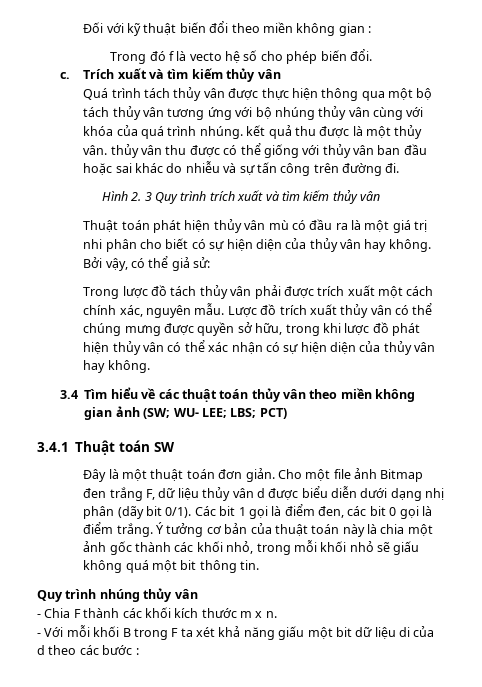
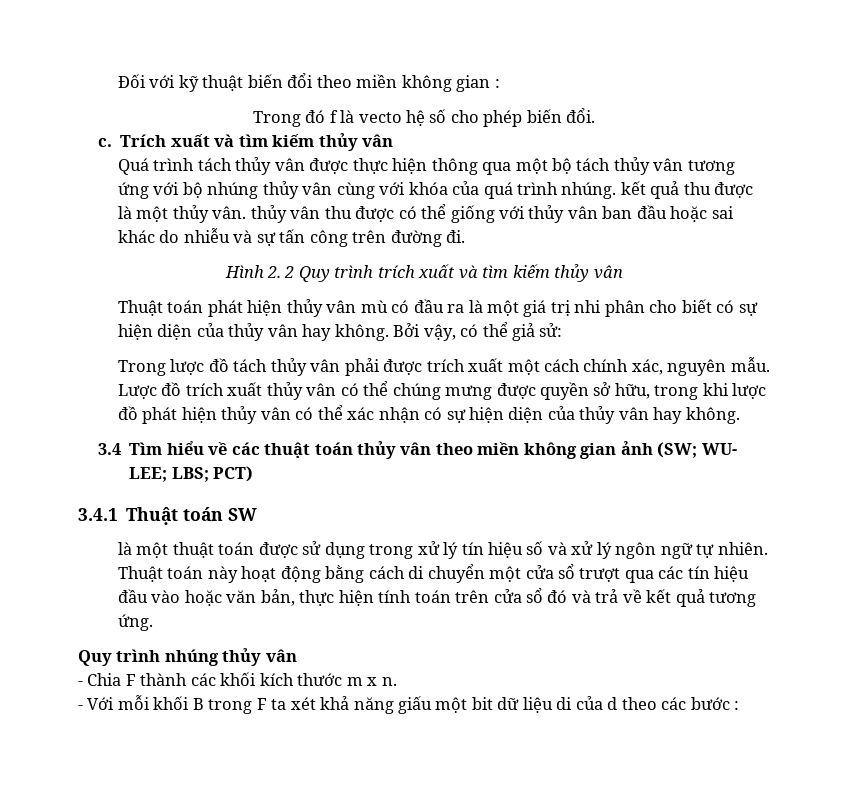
[144,192,152,201] 3 -> [284,266,295,278] 2
[83,469,107,482] Đây -> (258, 514) none
[218,468,424,482] [83,486,445,501] [83,504,432,519] [83,522,433,537] [83,540,420,555] [83,560,260,573] đơn giản. Cho một file ảnh Bitmap đen trắng F, dữ liệu thủy vân d được biểu diễn dưới dạng nhị phân (dãy bit 0/1). Các bit 1 gọi là điểm đen, các bit 0 gọi là điểm trắng. Ý tưởng cơ bản của thuật toán này là chia một ảnh gốc thành các khối nhỏ, trong mỗi khối nhỏ sẽ giấu không quá một bit thông tin. -> [258,541,768,559] [118,564,750,583] [118,588,757,607] [118,614,154,631] được sử dụng trong xử lý tín hiệu số và xử lý ngôn ngữ tự nhiên. Thuật toán này hoạt động bằng cách di chuyển một cửa sổ trượt qua các tín hiệu đầu vào hoặc văn bản, thực hiện tính toán trên cửa sổ đó và trả về kết quả tương ứng.

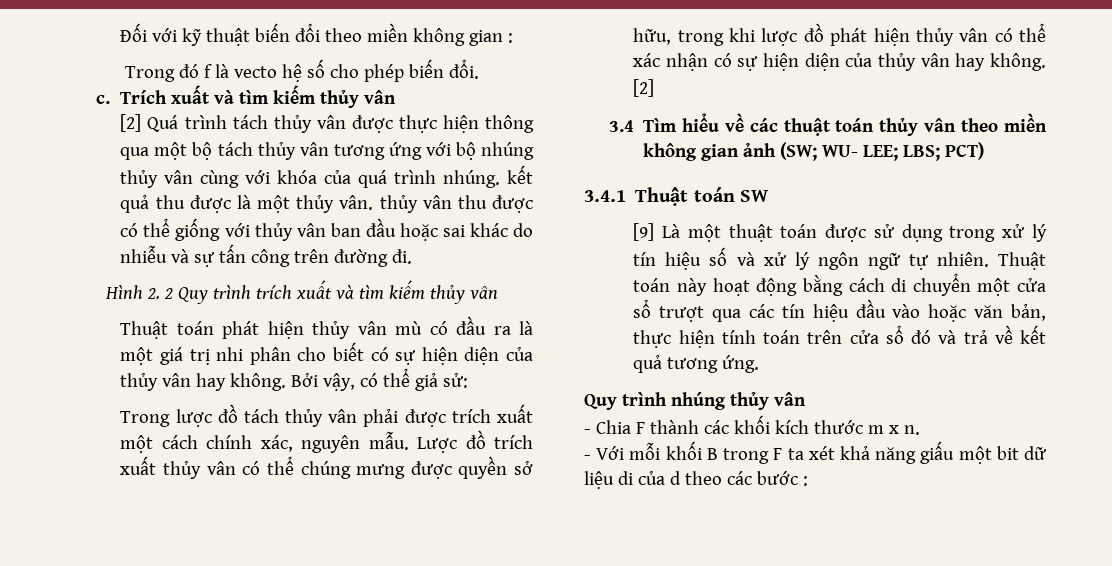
(393, 140) none -> [120,114,142,132] [2]
(740, 415) none -> [633,79,655,97] [2]
[118,542,133,555] là -> [633,223,681,241] [9] Là

